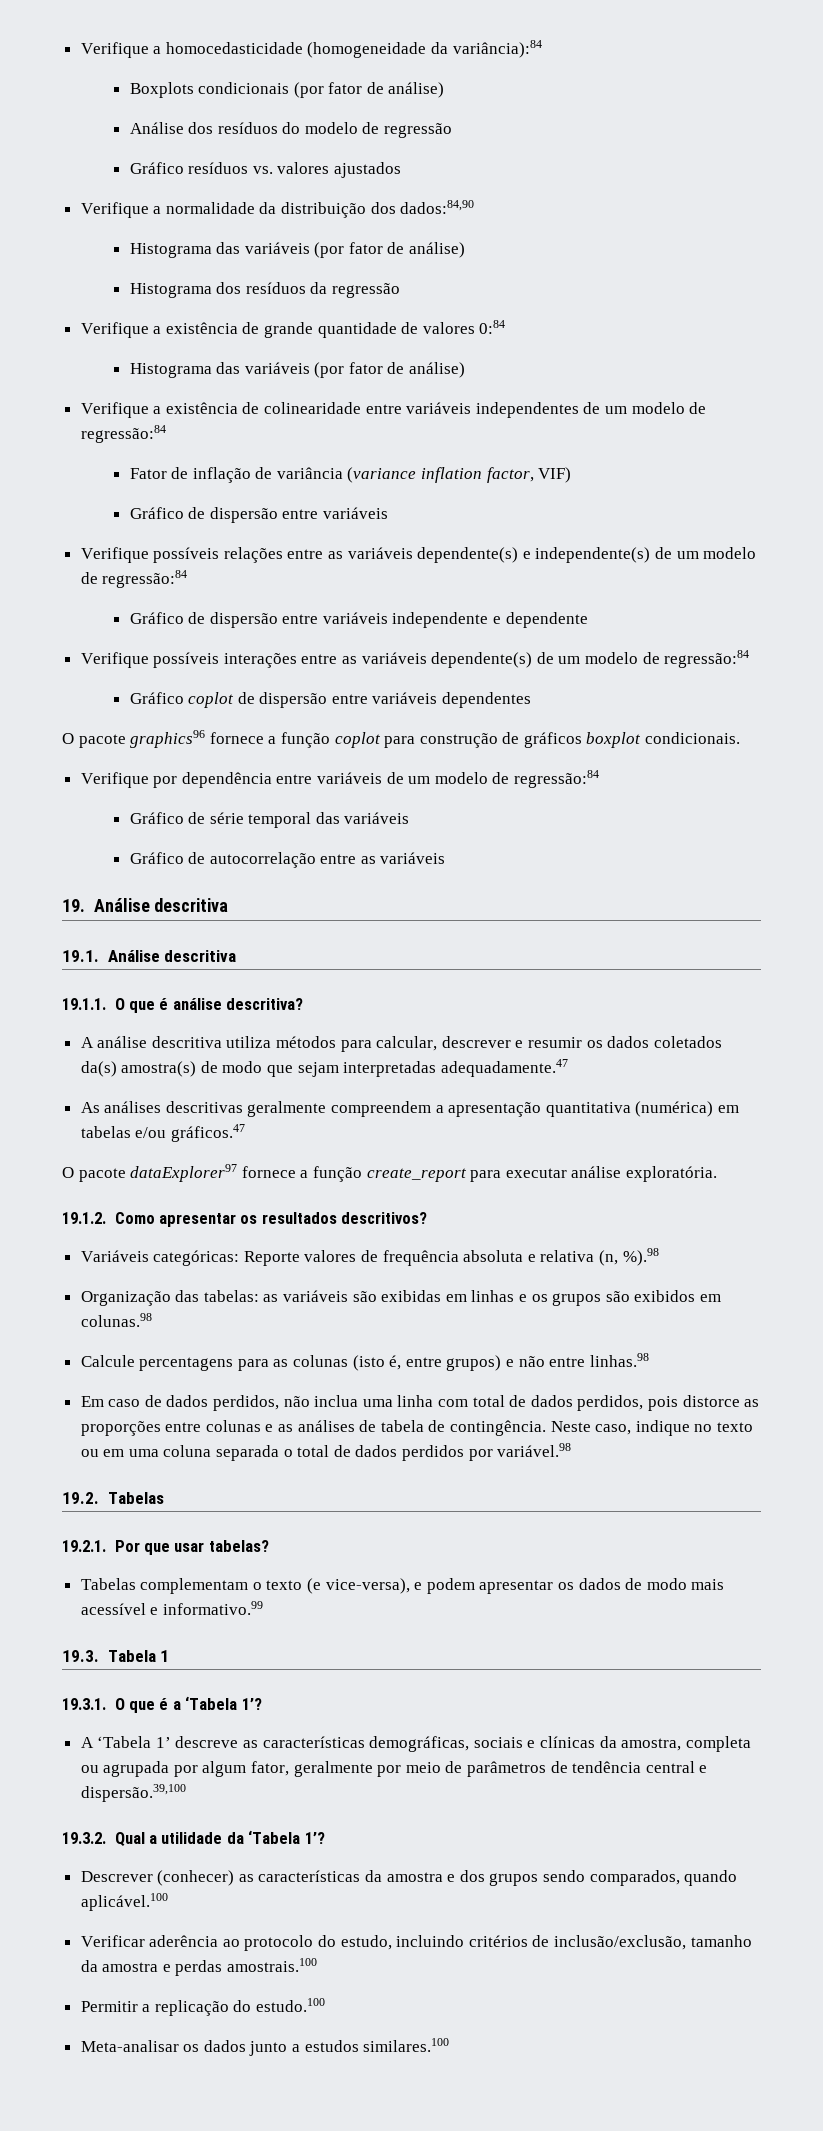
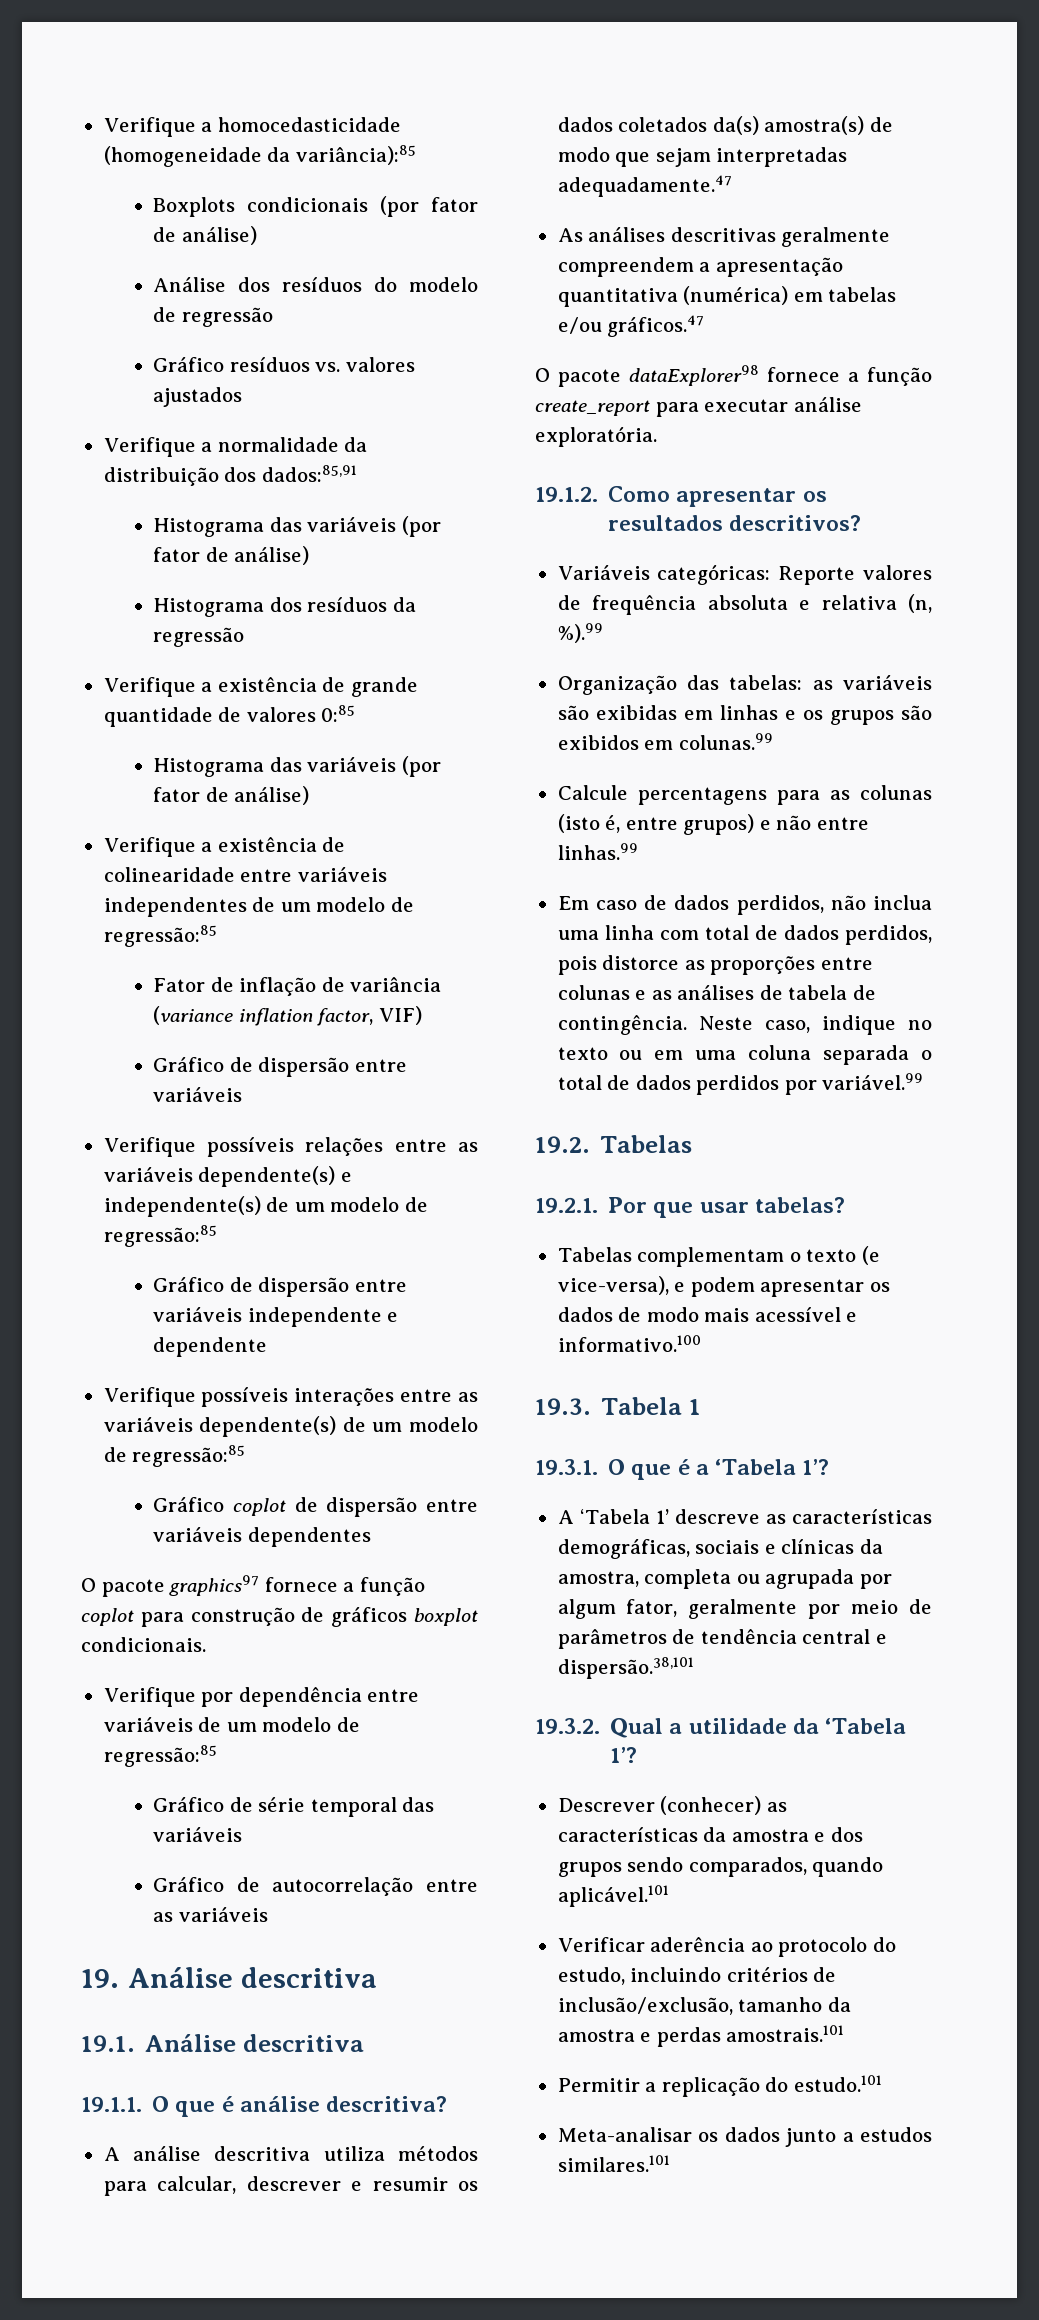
[452,40,542,58] variância):84 -> [295,145,416,165] variância):85
[400,200,475,214] dados:84,90 -> [261,465,357,482] dados:85,91
[479,320,506,334] 0:84 -> [321,705,356,722] 0:85
[80,425,166,443] regressão:84 -> [103,925,217,947] regressão:85
[102,570,188,588] regressão:84 -> [103,1225,217,1247] regressão:85
[664,650,750,668] regressão:84 -> [132,1445,246,1467] regressão:85
[130,730,206,748] graphics96 -> [169,1575,260,1596] graphics97
[514,770,600,788] regressão:84 -> [103,1745,217,1767] regressão:85
[130,1164,238,1182] dataExplorer97 -> [629,365,759,386] dataExplorer98
[622,1248,659,1266] %).98 -> [557,623,603,643] %).99
[80,1313,152,1327] colunas.98 -> [678,733,773,750] colunas.99
[589,1353,649,1367] linhas.98 -> [557,843,638,860] linhas.99
[497,1443,572,1457] variável.98 -> [822,1073,924,1090] variável.99
[162,1601,263,1615] informativo.99 -> [557,1335,701,1352] informativo.100
[80,1784,186,1802] dispersão.39,100 -> [557,1657,694,1679] dispersão.38,101
[80,1893,168,1911] aplicável.100 -> [557,1885,669,1907] aplicável.101
[227,1958,318,1972] amostrais.100 -> [726,2025,845,2042] amostrais.101
[256,1998,326,2012] estudo.100 -> [793,2075,882,2092] estudo.101
[363,2038,450,2052] similares.100 -> [557,2155,670,2172] similares.101

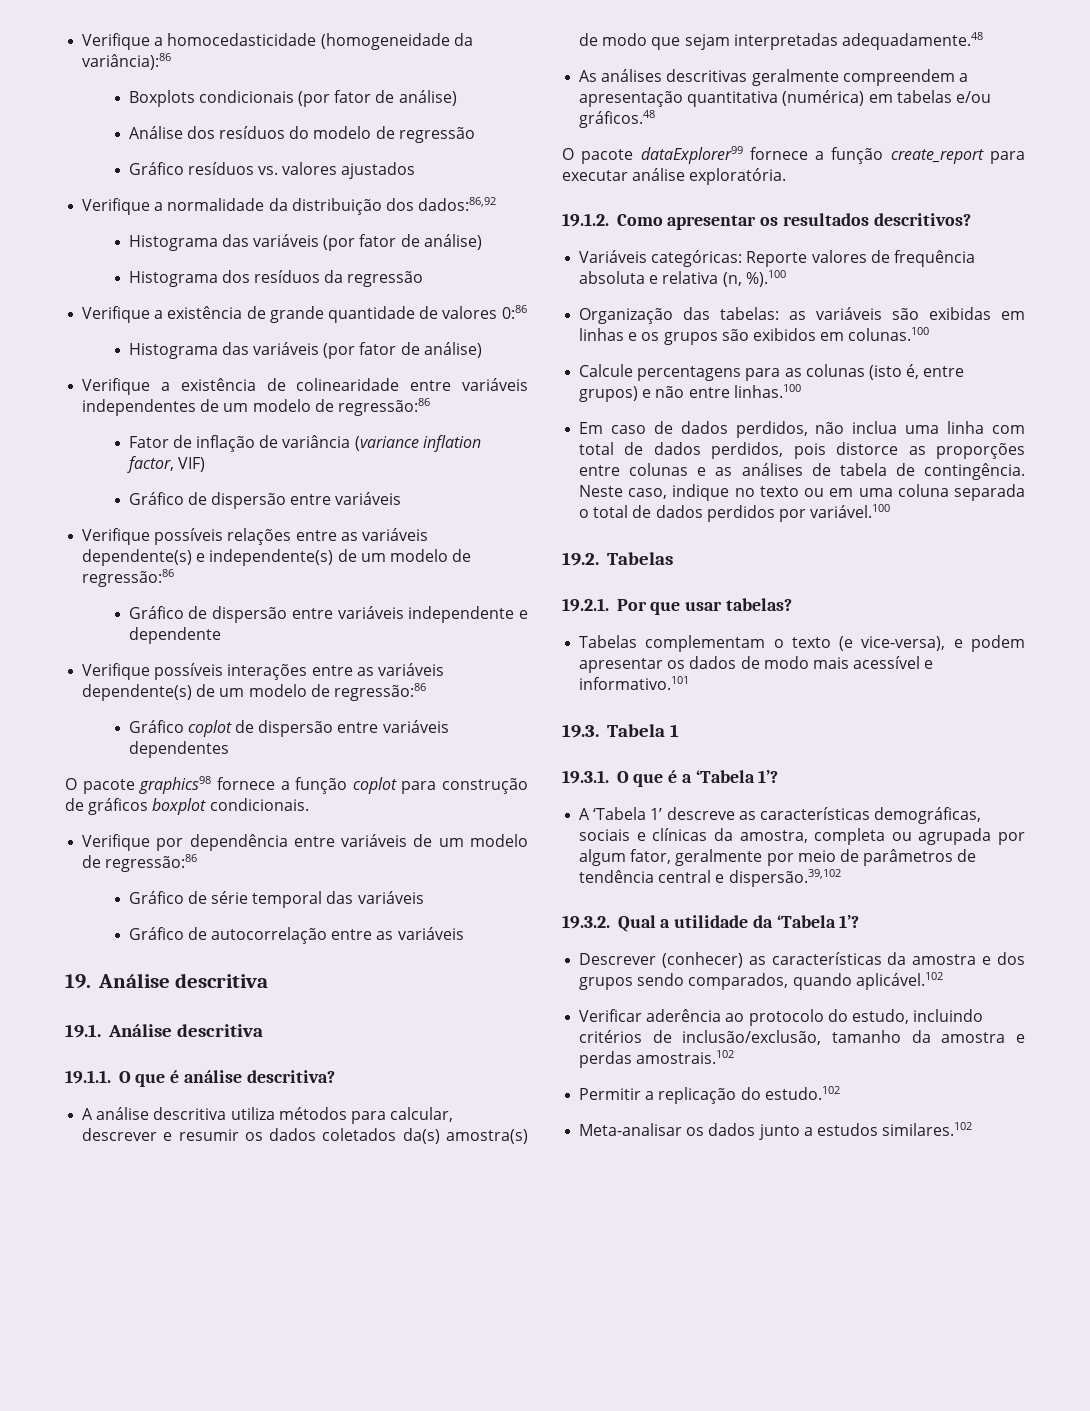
[295,145,416,165] variância):85 -> [82,53,172,70] variância):86
[261,465,357,482] dados:85,91 -> [418,197,497,211] dados:86,92
[321,705,356,722] 0:85 -> [501,305,527,319] 0:86
[103,925,217,947] regressão:85 -> [337,398,430,416] regressão:86
[103,1225,217,1247] regressão:85 -> [82,569,175,587] regressão:86
[132,1445,246,1467] regressão:85 -> [333,683,426,701] regressão:86
[169,1575,260,1596] graphics97 -> [139,776,212,794] graphics98
[103,1745,217,1767] regressão:85 -> [105,854,198,872] regressão:86
[557,175,732,197] adequadamente.47 -> [841,32,983,50] adequadamente.48
[607,315,705,337] [535,365,759,387] gráficos.47 // O pacote dataExplorer98 -> [579,110,656,128] [562,146,743,164] gráficos.48 // O pacote dataExplorer99
[557,623,603,643] %).99 -> [745,270,786,287] %).100
[678,733,773,750] colunas.99 -> [848,327,930,341] colunas.100
[557,843,638,860] linhas.99 -> [733,384,801,398] linhas.100
[822,1073,924,1090] variável.99 -> [810,504,891,518] variável.100
[557,1335,701,1352] informativo.100 -> [579,676,690,690] informativo.101
[557,1657,694,1679] dispersão.38,101 -> [728,869,841,887] dispersão.39,102
[557,1885,669,1907] aplicável.101 -> [855,972,943,990] aplicável.102
[726,2025,845,2042] amostrais.101 -> [636,1050,735,1064] amostrais.102
[793,2075,882,2092] estudo.101 -> [764,1086,840,1100] estudo.102
[557,2155,670,2172] similares.101 -> [882,1122,973,1136] similares.102

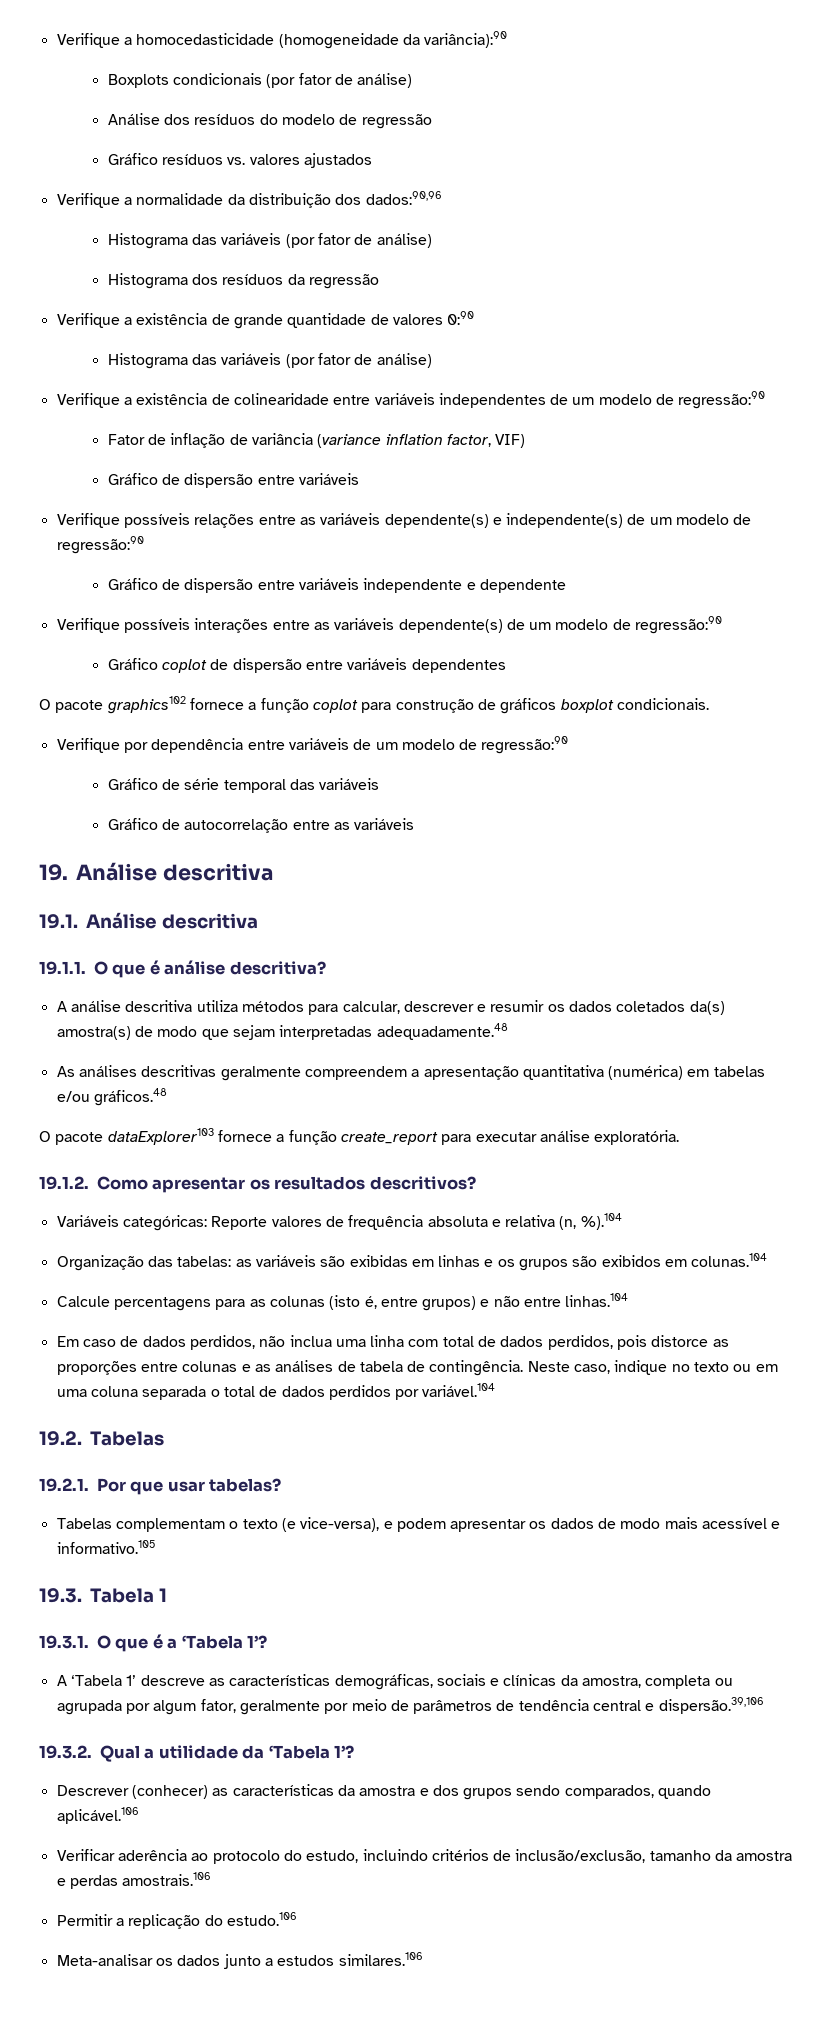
[82,53,172,70] variância):86 -> [424,31,508,48] variância):90
[418,197,497,211] dados:86,92 -> [365,191,442,205] dados:90,96
[501,305,527,319] 0:86 -> [447,311,475,325] 0:90
[337,398,430,416] regressão:86 -> [678,391,766,409] regressão:90
[82,569,175,587] regressão:86 -> [56,536,144,554] regressão:90
[333,683,426,701] regressão:86 -> [635,616,723,634] regressão:90
[139,776,212,794] graphics98 -> [106,696,186,714] graphics102
[105,854,198,872] regressão:86 -> [481,736,569,754] regressão:90
[640,146,743,164] dataExplorer99 -> [107,1128,214,1145] dataExplorer103
[745,270,786,287] %).100 -> [580,1213,622,1230] %).104
[848,327,930,341] colunas.100 -> [691,1253,768,1267] colunas.104
[733,384,801,398] linhas.100 -> [565,1293,629,1307] linhas.104
[810,504,891,518] variável.100 -> [422,1383,496,1397] variável.104
[579,676,690,690] informativo.101 -> [56,1540,155,1554] informativo.105
[728,869,841,887] dispersão.39,102 -> [658,1697,764,1714] dispersão.39,106
[855,972,943,990] aplicável.102 -> [56,1807,139,1824] aplicável.106
[636,1050,735,1064] amostrais.102 -> [122,1872,212,1886] amostrais.106
[764,1086,840,1100] estudo.102 -> [226,1912,297,1926] estudo.106
[882,1122,973,1136] similares.102 -> [338,1952,423,1966] similares.106

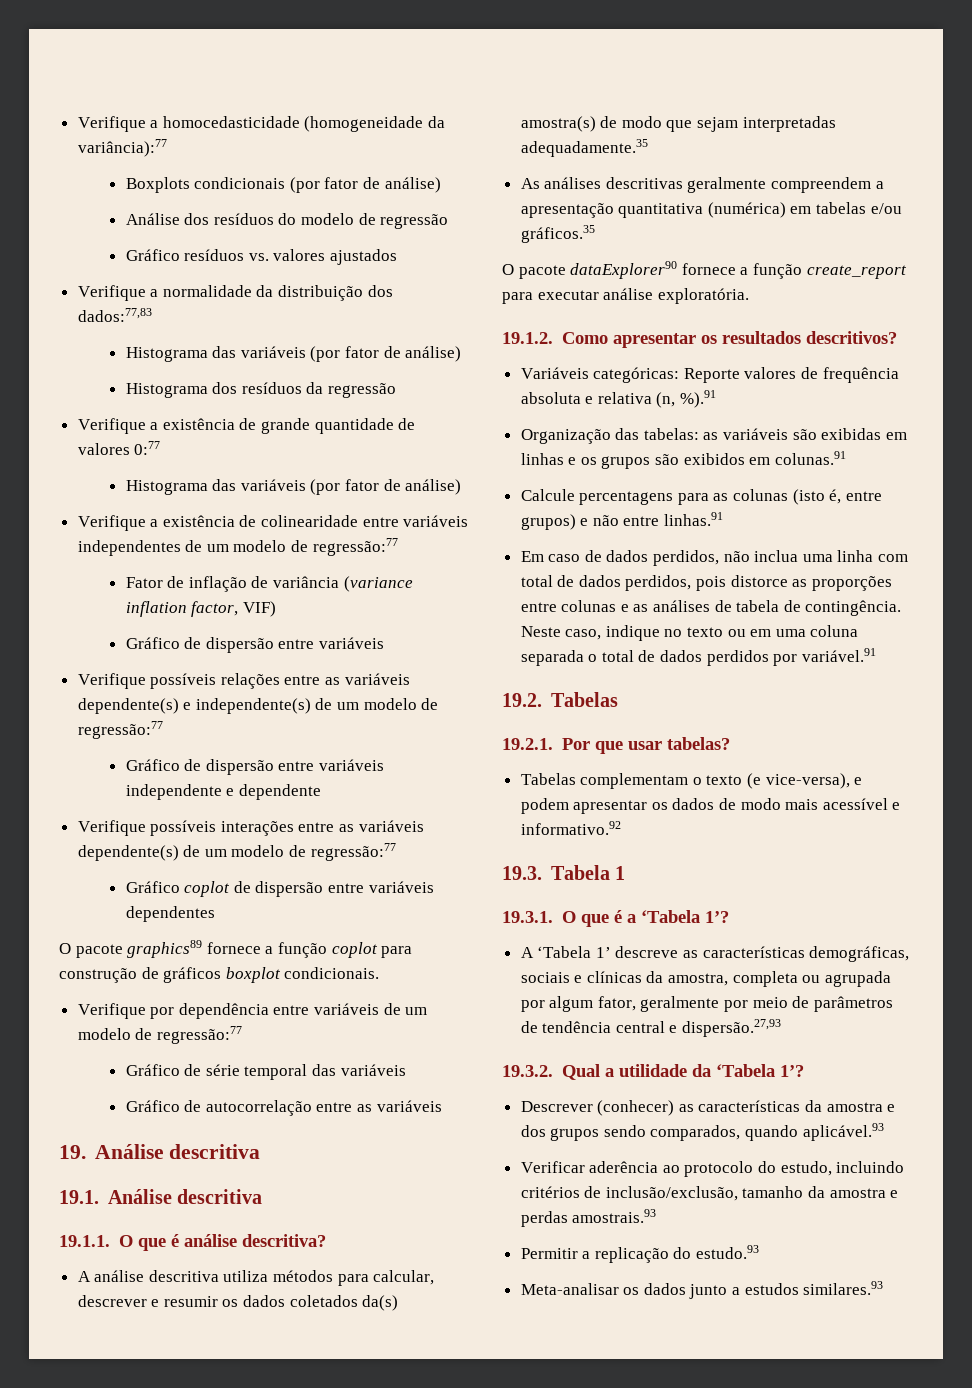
[424,31,508,48] variância):90 -> [77,139,167,157] variância):77
[365,191,442,205] dados:90,96 -> [77,308,152,322] dados:77,83
[447,311,475,325] 0:90 -> [134,441,161,455] 0:77
[678,391,766,409] regressão:90 -> [312,538,398,556] regressão:77
[56,536,144,554] regressão:90 -> [77,721,163,739] regressão:77
[635,616,723,634] regressão:90 -> [310,843,396,861] regressão:77
[106,696,186,714] graphics102 -> [127,940,203,958] graphics89
[481,736,569,754] regressão:90 -> [156,1026,242,1044] regressão:77
[376,1023,508,1040] adequadamente.48 -> [520,139,648,157] adequadamente.35
[93,1088,167,1106] [39,1128,214,1145] gráficos.48 // O pacote dataExplorer103 -> [520,225,595,243] [502,261,678,279] gráficos.35 // O pacote dataExplorer90
[580,1213,622,1230] %).104 -> [680,390,717,408] %).91
[691,1253,768,1267] colunas.104 -> [774,451,846,465] colunas.91
[565,1293,629,1307] linhas.104 -> [664,512,724,526] linhas.91
[422,1383,496,1397] variável.104 -> [801,648,876,662] variável.91
[56,1540,155,1554] informativo.105 -> [520,821,621,835] informativo.92
[658,1697,764,1714] dispersão.39,106 -> [682,1019,782,1037] dispersão.27,93
[56,1807,139,1824] aplicável.106 -> [802,1123,884,1141] aplicável.93
[122,1872,212,1886] amostrais.106 -> [572,1209,657,1223] amostrais.93
[226,1912,297,1926] estudo.106 -> [696,1245,760,1259] estudo.93
[338,1952,423,1966] similares.106 -> [803,1281,884,1295] similares.93

